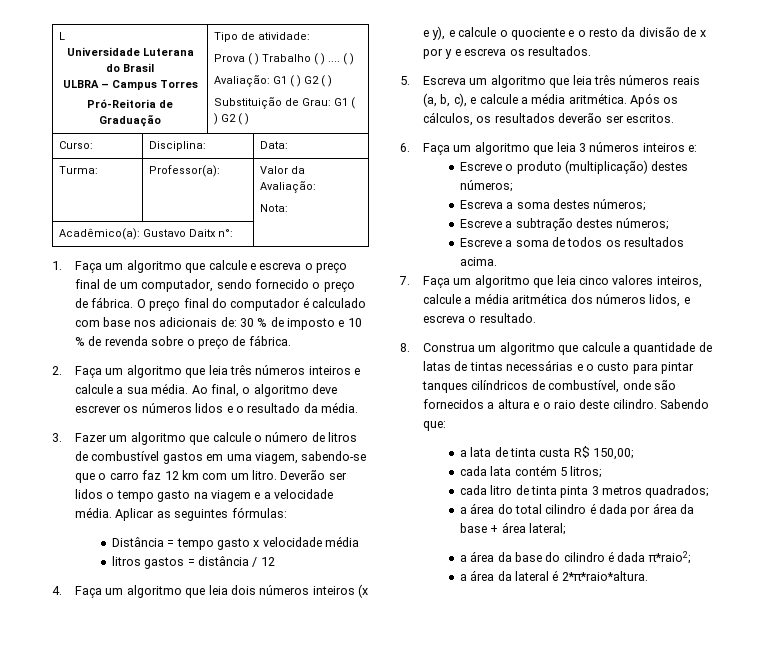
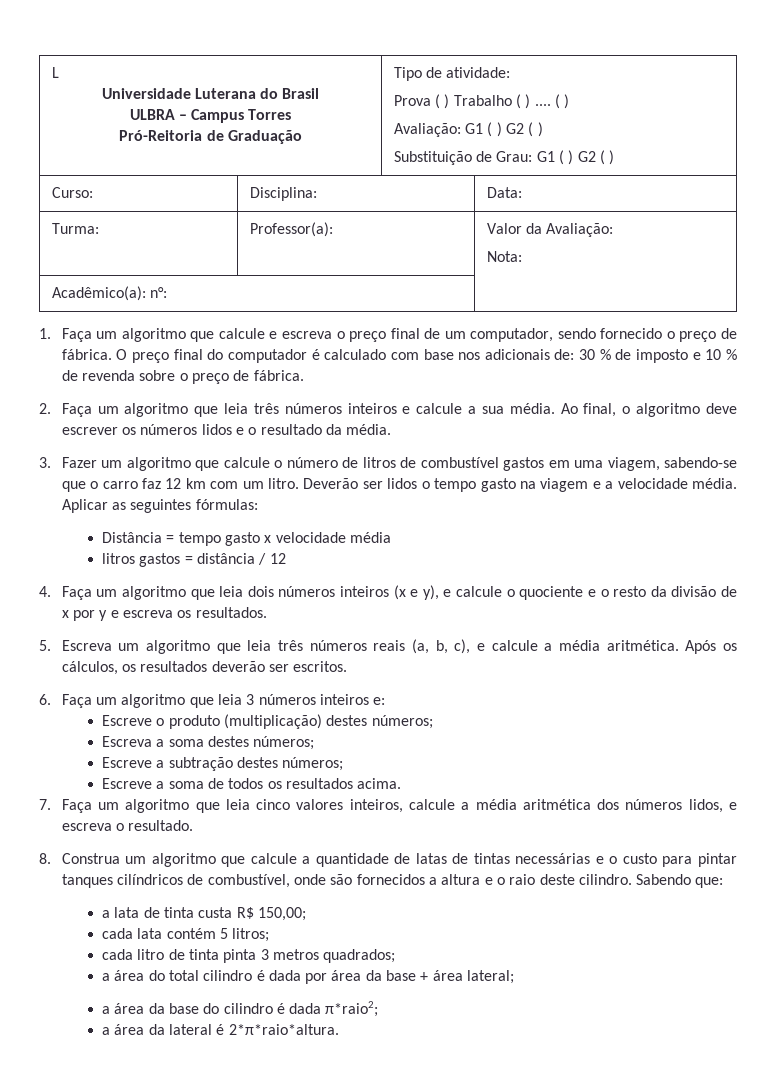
[143,229,217,237] Gustavo Daitx -> (146, 293) none

